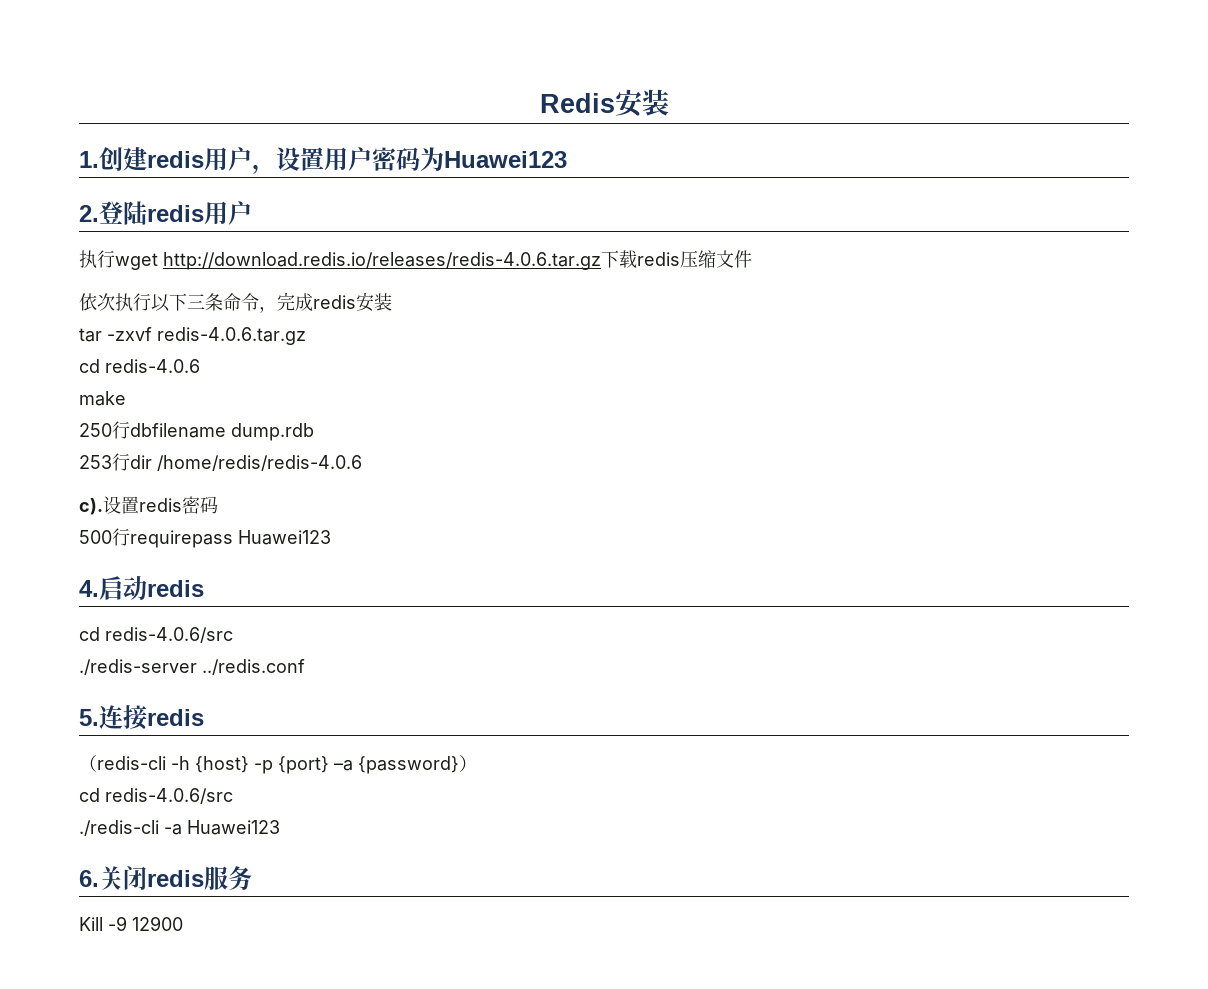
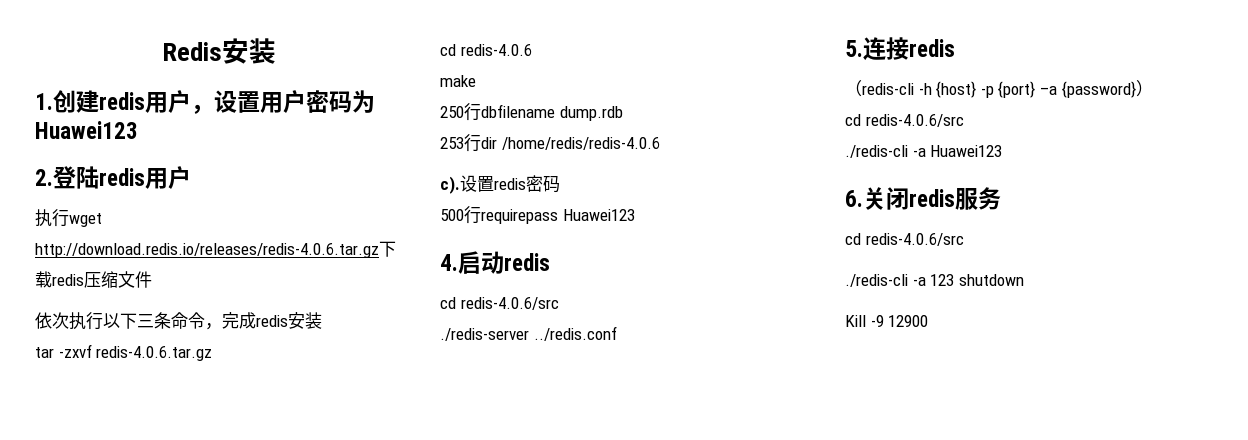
(252, 878) none -> [845,233,964,246] [845,274,1024,287] // cd redis-4.0.6/src // ./redis-cli -a 123 shutdown

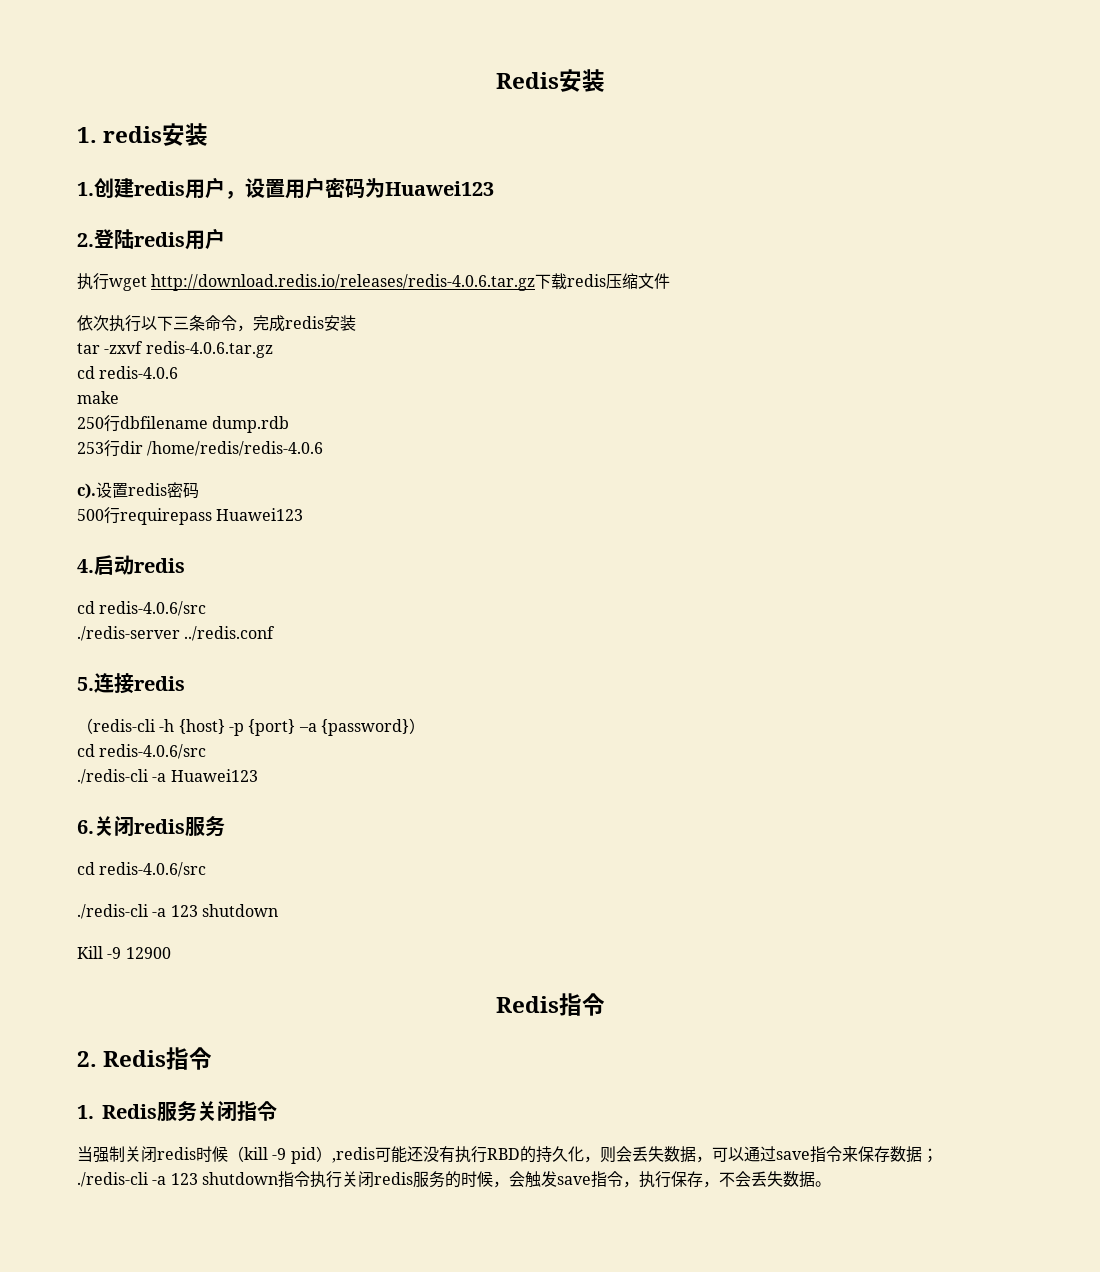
(276, 51) none -> [77,123,209,146] // 1. redis安装
(929, 321) none -> [495,993,605,1016] [77,1047,213,1070] [77,1101,277,1122] [77,1146,938,1164] [77,1171,831,1188] // Redis指令 // 2. Redis指令 // 1. Redis服务关闭指令 // 当强制关闭redis时候（kill -9 pid）,redis可能还没有执行RBD的持久化，则会丢失数据，可以通过save指令来保存数据； // ./redis-cli -a 123 shutdown指令执行关闭redis服务的时候，会触发save指令，执行保存，不会丢失数据。

